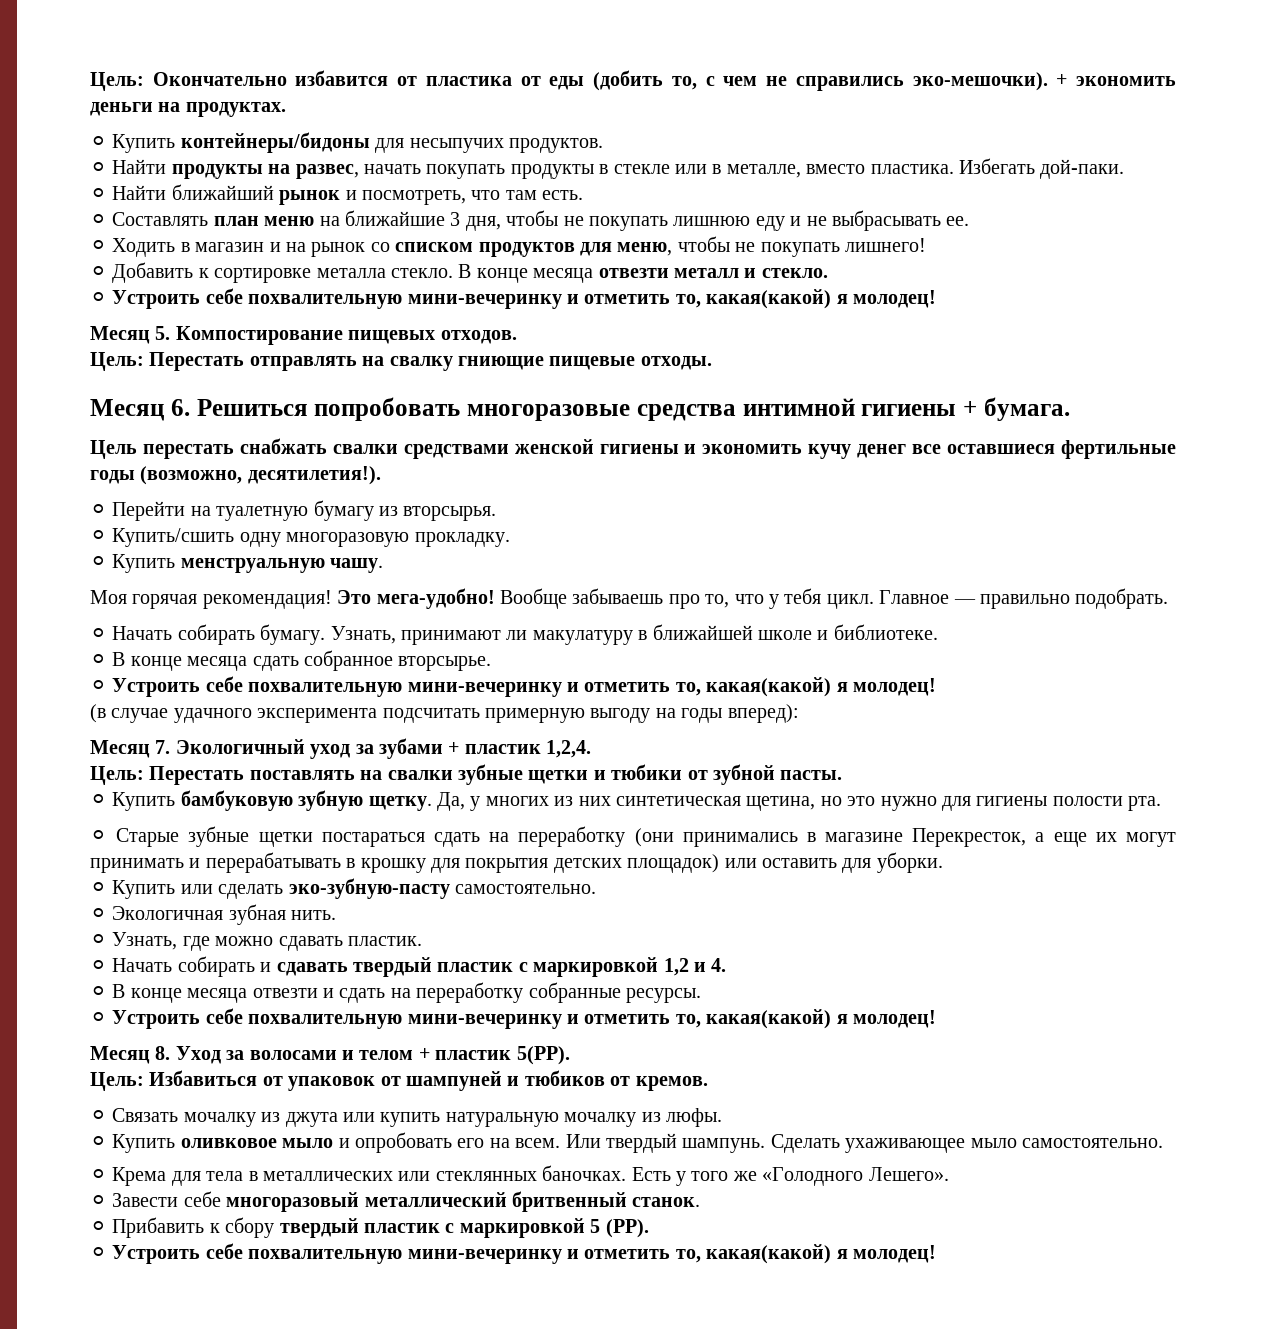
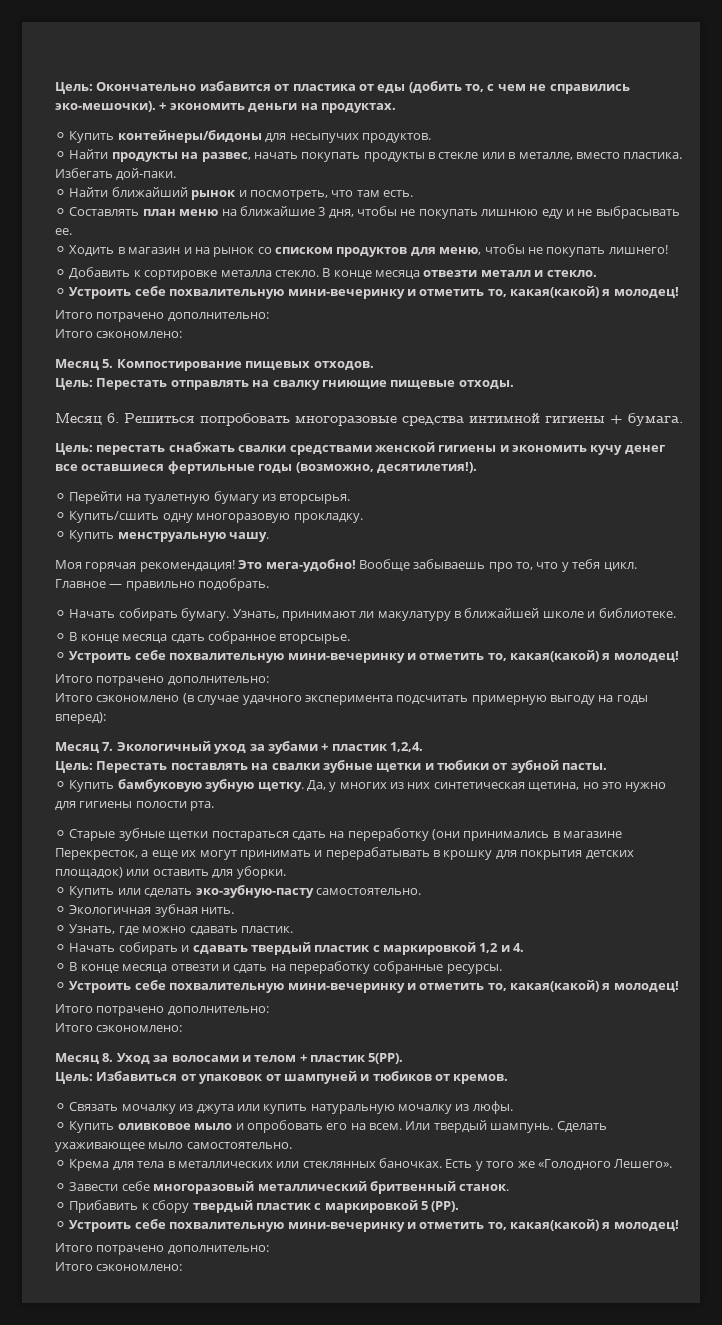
(936, 299) none -> [55,310,269,322] [55,329,183,338] // Итого потрачено дополнительно: // Итого сэкономлено:
[90,440,137,459] Цель -> [55,443,93,455] Цель:
(936, 687) none -> [55,674,269,686] [55,693,180,702] Итого потрачено дополнительно: // Итого сэкономлено
(936, 1019) none -> [55,1004,269,1016] [55,1023,183,1032] // Итого потрачено дополнительно: // Итого сэкономлено:
(936, 1254) none -> [55,1243,269,1255] [55,1262,183,1271] // Итого потрачено дополнительно: // Итого сэкономлено:

